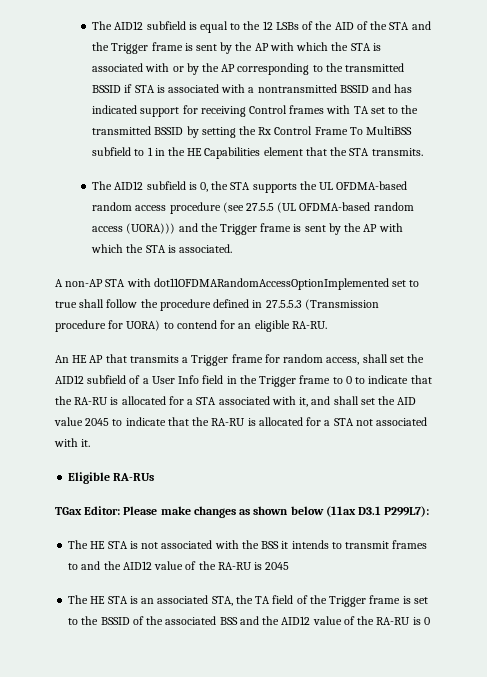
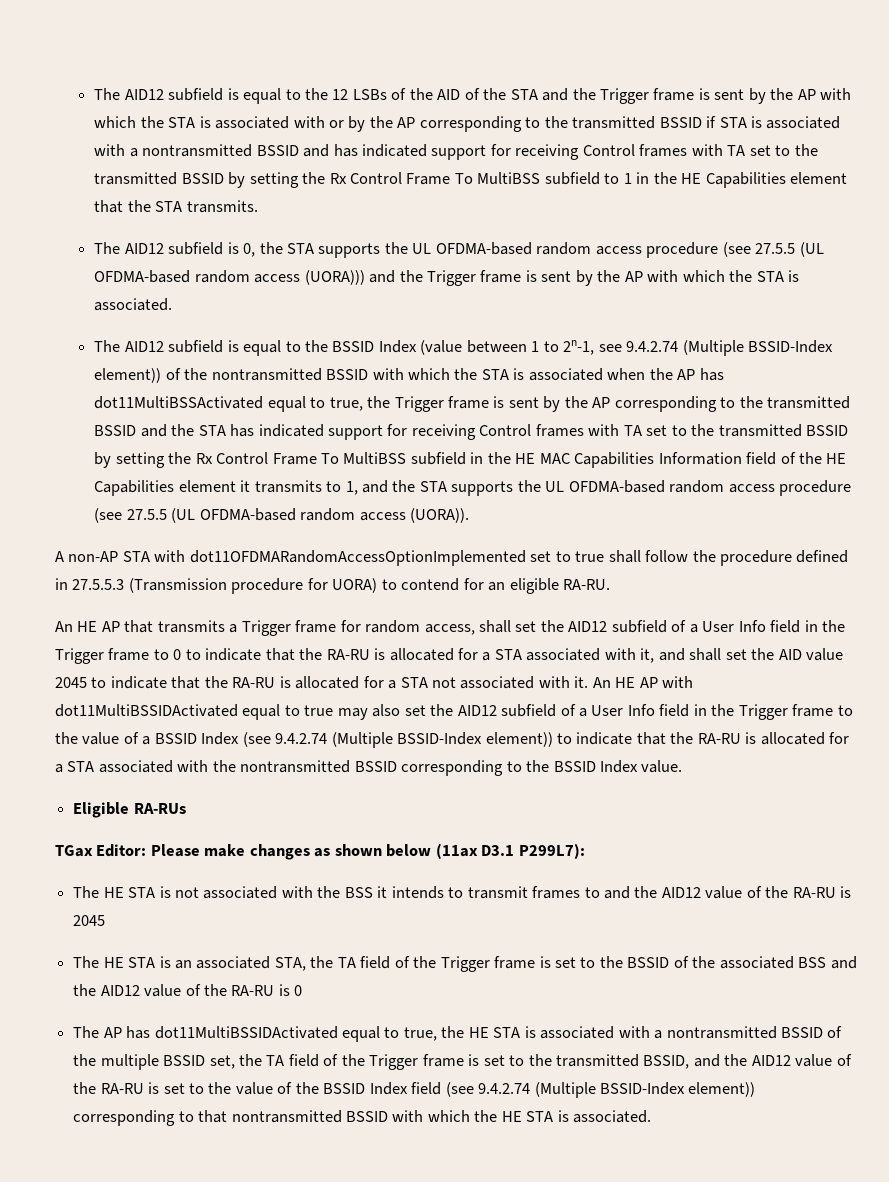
(233, 248) none -> [94,340,833,356] [94,368,724,383] [94,396,851,412] [94,424,848,440] [94,452,847,468] [94,480,852,496] [94,508,469,523] // The AID12 subfield is equal to the BSSID Index (value between 1 to 2n-1, see 9.4.2.74 (Multiple BSSID-Index element)) of the nontransmitted BSSID with which the STA is associated when the AP has dot11MultiBSSActivated equal to true, the Trigger frame is sent by the AP corresponding to the transmitted BSSID and the STA has indicated support for receiving Control frames with TA set to the transmitted BSSID by setting the Rx Control Frame To MultiBSS subfield in the HE MAC Capabilities Information field of the HE Capabilities element it transmits to 1, and the STA supports the UL OFDMA-based random access procedure (see 27.5.5 (UL OFDMA-based random access (UORA)).
(91, 443) none -> [592,676,694,688] [55,704,853,720] [55,732,850,748] [55,760,683,776] An HE AP with dot11MultiBSSIDActivated equal to true may also set the AID12 subfield of a User Info field in the Trigger frame to the value of a BSSID Index (see 9.4.2.74 (Multiple BSSID-Index element)) to indicate that the RA-RU is allocated for a STA associated with the nontransmitted BSSID corresponding to the BSSID Index value.
(430, 621) none -> [73,1026,843,1042] [73,1054,852,1070] [73,1082,756,1098] [73,1110,652,1126] // The AP has dot11MultiBSSIDActivated equal to true, the HE STA is associated with a nontransmitted BSSID of the multiple BSSID set, the TA field of the Trigger frame is set to the transmitted BSSID, and the AID12 value of the RA-RU is set to the value of the BSSID Index field (see 9.4.2.74 (Multiple BSSID-Index element)) corresponding to that nontransmitted BSSID with which the HE STA is associated.

